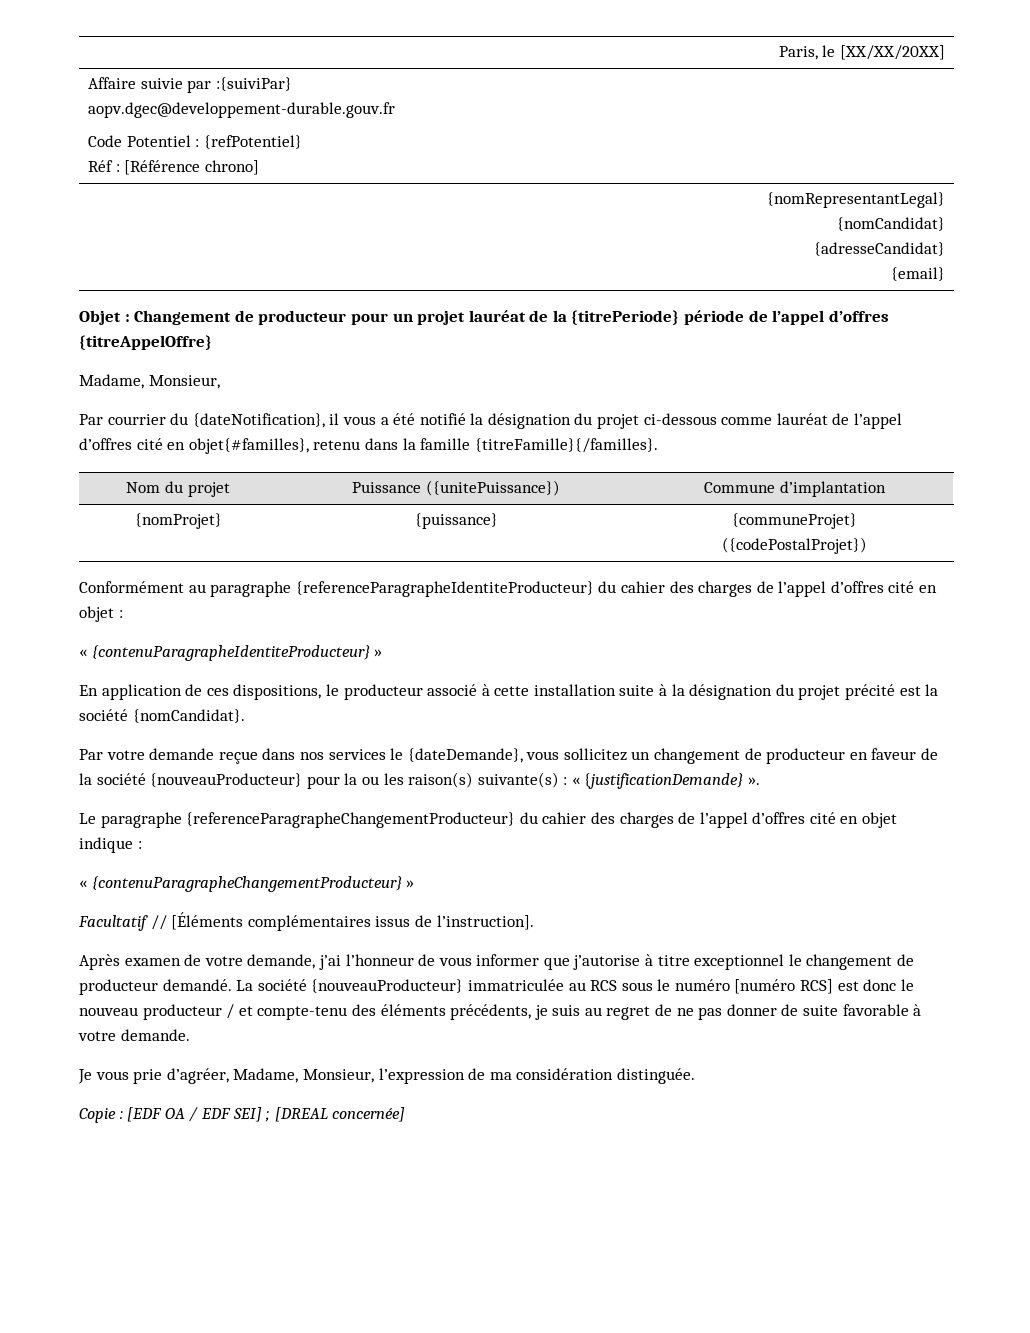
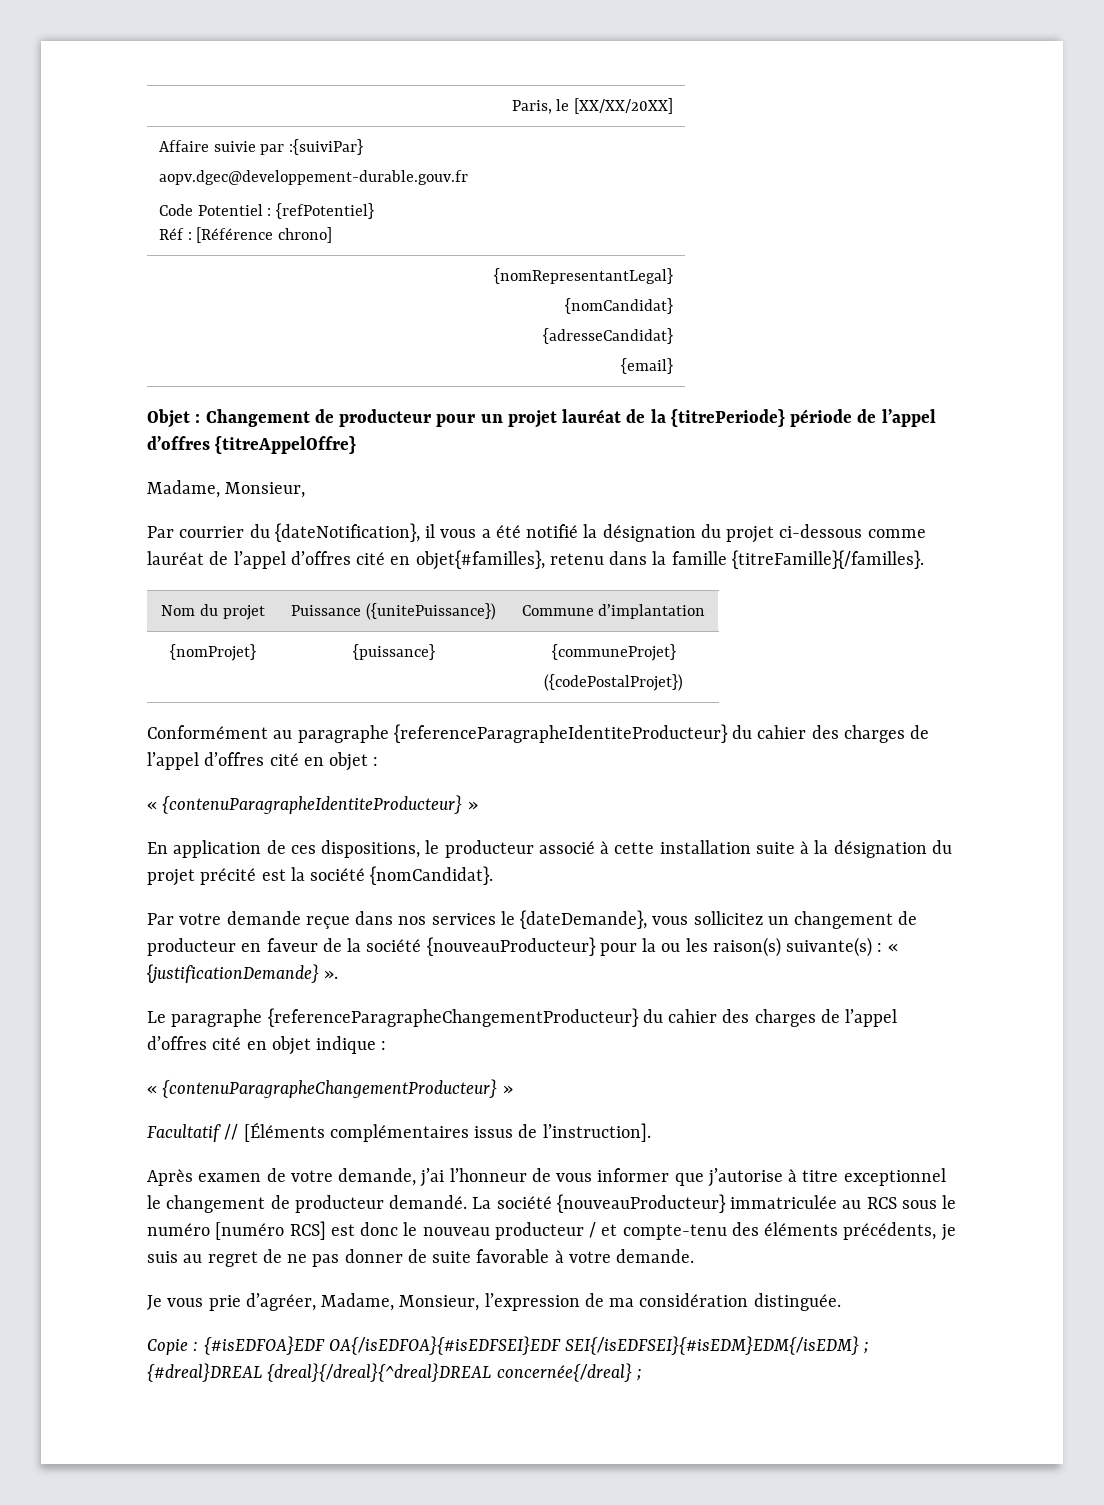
[127,1107,406,1122] [EDF OA / EDF SEI] ; [DREAL concernée] -> [203,1336,870,1355] [147,1363,642,1382] {#isEDFOA}EDF OA{/isEDFOA}{#isEDFSEI}EDF SEI{/isEDFSEI}{#isEDM}EDM{/isEDM} ; {#dreal}DREAL {dreal}{/dreal}{^dreal}DREAL concernée{/dreal} ;

